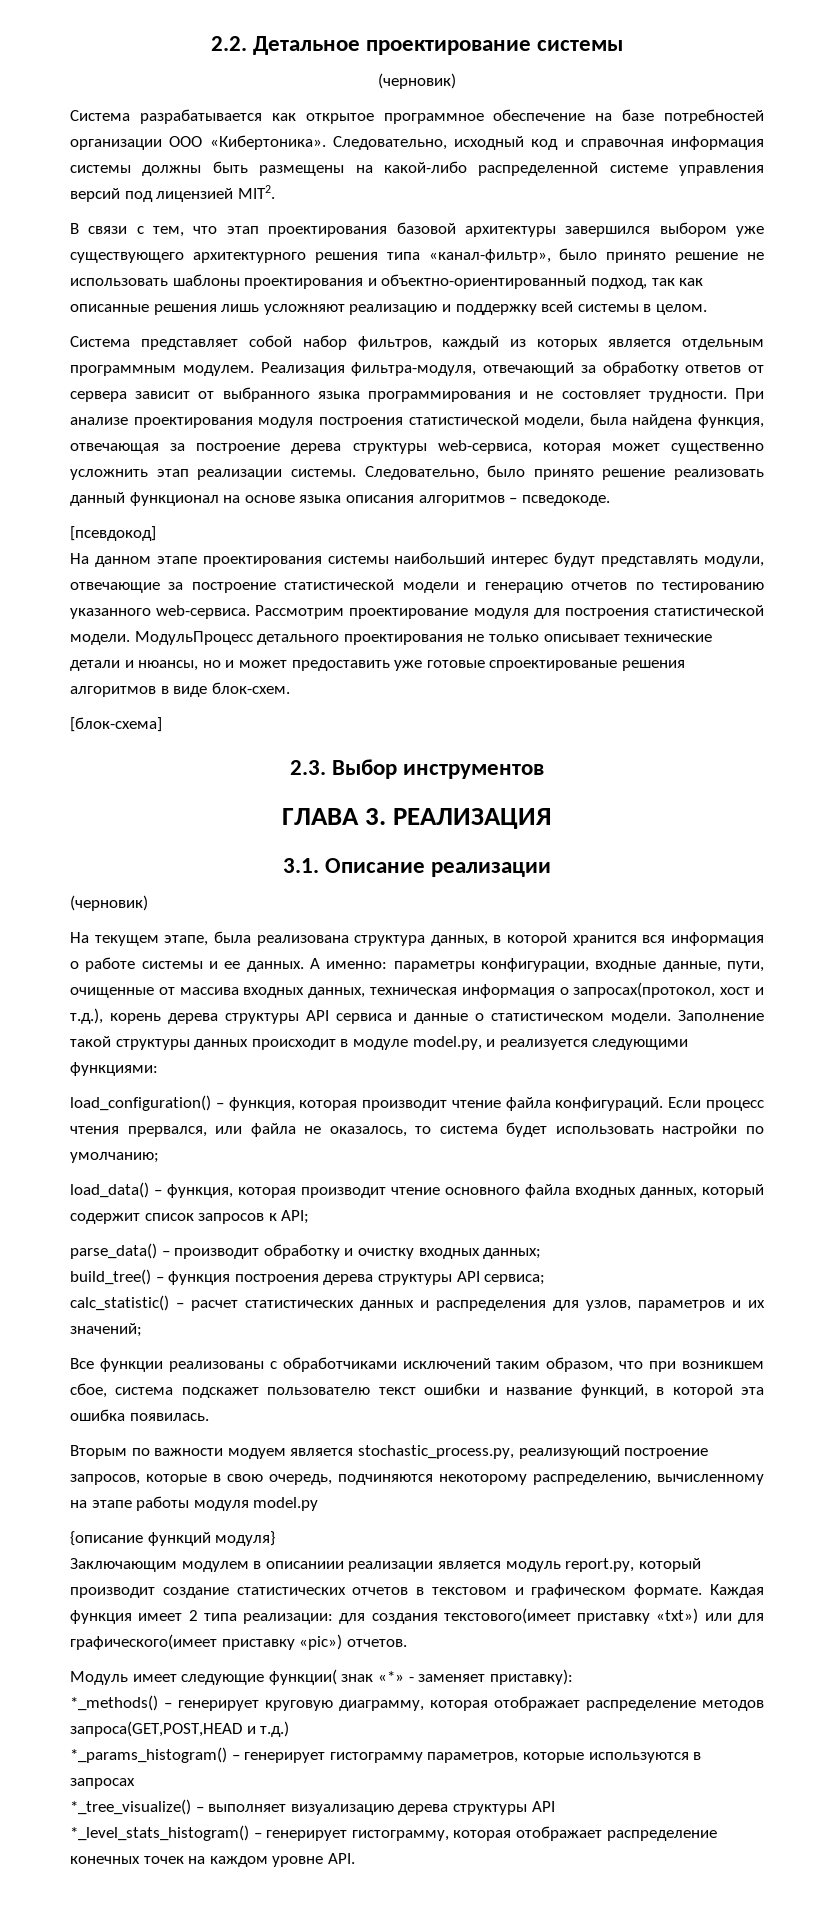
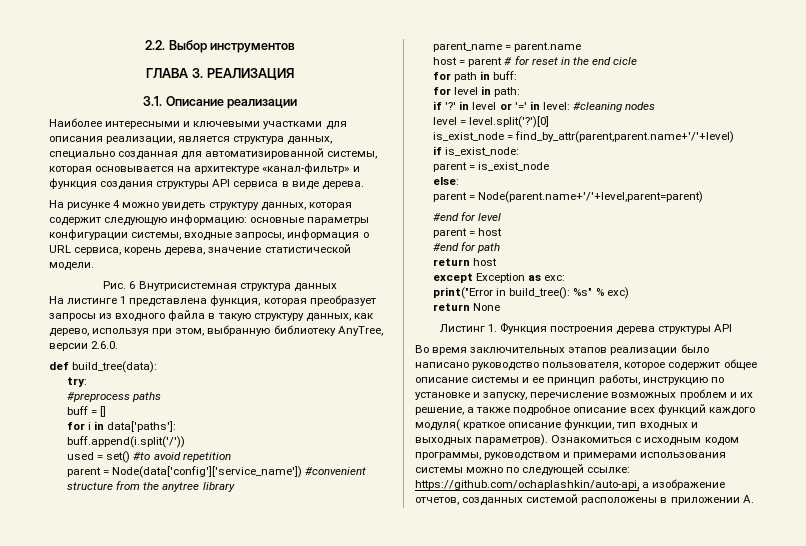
[252,36,624,55] [378,73,456,89] [70,109,764,124] [70,135,764,150] [70,161,764,176] [70,185,275,202] [70,222,764,237] [70,248,764,263] [70,274,704,289] [70,301,707,315] [70,335,764,350] [70,361,764,376] [70,387,764,402] [70,413,764,428] [70,440,764,454] [70,465,764,480] [70,492,610,506] [70,526,156,541] [70,552,764,567] [70,579,764,593] [70,605,764,619] [70,631,713,645] [70,660,685,671] [70,682,290,697] [70,717,162,732] [289,760,326,775] Детальное проектирование системы // (черновик) // Система разрабатывается как открытое программное обеспечение на базе потребностей организации ООО «Кибертоника». Следовательно, исходный код и справочная информация системы должны быть размещены на какой-либо распределенной системе управления версий под лицензией MIT2. // В связи с тем, что этап проектирования базовой архитектуры завершился выбором уже существующего архитектурного решения типа «канал-фильтр», было принято решение не использовать шаблоны проектирования и объектно-ориентированный подход, так как описанные решения лишь усложняют реализацию и поддержку всей системы в целом. // Система представляет собой набор фильтров, каждый из которых является отдельным программным модулем. Реализация фильтра-модуля, отвечающий за обработку ответов от сервера зависит от выбранного языка программирования и не состовляет трудности. При анализе проектирования модуля построения статистической модели, была найдена функция, отвечающая за построение дерева структуры web-сервиса, которая может существенно усложнить этап реализации системы. Следовательно, было принято решение реализовать данный функционал на основе языка описания алгоритмов – псведокоде. // [псевдокод] // На данном этапе проектирования системы наибольший интерес будут представлять модули, отвечающие за построение статистической модели и генерацию отчетов по тестированию указанного web-сервиса. Рассмотрим проектирование модуля для построения статистической модели. МодульПроцесс детального проектирования не только описывает технические детали и нюансы, но и может предоставить уже готовые спроектированые решения алгоритмов в виде блок-схем. // [блок-схема] // 2.3. -> (166, 45) none
[70,895,148,911] [70,931,764,946] [70,957,765,972] [70,982,764,998] [70,1008,764,1024] [70,1036,689,1050] [70,1062,158,1076] [70,1095,764,1111] [70,1122,764,1137] [70,1152,159,1163] [70,1182,764,1198] [70,1210,310,1224] [70,1243,542,1259] [70,1269,546,1285] [70,1295,765,1311] [70,1323,142,1337] [70,1357,764,1372] [70,1383,764,1398] [70,1409,209,1421] [70,1445,709,1459] [70,1474,764,1485] [70,1496,319,1511] [70,1531,276,1546] [70,1558,701,1572] [70,1584,764,1598] [70,1608,764,1624] [70,1634,407,1650] [70,1669,573,1685] [70,1695,764,1711] [70,1721,290,1737] [70,1747,702,1763] [70,1778,135,1789] [70,1799,555,1815] [70,1825,717,1841] [70,1853,355,1867] (черновик) // На текущем этапе, была реализована структура данных, в которой хранится вся информация о работе системы и ее данных. А именно: параметры конфигурации, входные данные, пути, очищенные от массива входных данных, техническая информация о запросах(протокол, хост и т.д.), корень дерева структуры API сервиса и данные о статистическом модели. Заполнение такой структуры данных происходит в модуле model.py, и реализуется следующими функциями: // load_configuration() – функция, которая производит чтение файла конфигураций. Если процесс чтения прервался, или файла не оказалось, то система будет использовать настройки по умолчанию; // load_data() – функция, которая производит чтение основного файла входных данных, который содержит список запросов к API; // parse_data() – производит обработку и очистку входных данных; // build_tree() – функция построения дерева структуры API сервиса; // calc_statistic() – расчет статистических данных и распределения для узлов, параметров и их значений; // Все функции реализованы с обработчиками исключений таким образом, что при возникшем сбое, система подскажет пользователю текст ошибки и название функций, в которой эта ошибка появилась. // Вторым по важности модуем является stochastic_process.py, реализующий построение запросов, которые в свою очередь, подчиняются некоторому распределению, вычисленному на этапе работы модуля model.py // {описание функций модуля} // Заключающим модулем в описаниии реализации является модуль report.py, который производит создание статистических отчетов в текстовом и графическом формате. Каждая функция имеет 2 типа реализации: для создания текстового(имеет приставку «txt») или для графического(имеет приставку «pic») отчетов. // Модуль имеет следующие функции( знак «*» - заменяет приставку): // *_methods() – генерирует круговую диаграмму, которая отображает распределение методов запроса(GET,POST,HEAD и т.д.) // *_params_histogram() – генерирует гистограмму параметров, которые используются в запросах // *_tree_visualize() – выполняет визуализацию дерева структуры API // *_level_stats_histogram() – генерирует гистограмму, которая отображает распределение конечных точек на каждом уровне API. -> [49,118,347,130] [49,136,333,145] [49,148,378,160] [49,163,360,174] [49,178,364,190] [49,200,352,211] [49,214,370,226] [49,229,369,241] [49,244,351,256] [49,262,94,271] [103,281,337,292] [49,295,376,307] [49,310,374,322] [49,325,383,337] [49,341,119,351] [49,361,158,373] [67,377,88,387] [67,392,162,402] [67,406,107,417] [67,421,177,432] [67,436,186,448] [67,451,231,463] [67,466,367,478] [67,481,235,492] [433,42,582,52] [433,56,638,67] [433,71,518,82] [433,86,521,97] [433,101,656,112] [433,116,550,128] [433,131,735,143] [433,146,520,156] [433,162,550,172] [433,177,460,185] [433,191,704,203] [433,212,502,221] [433,228,503,238] [433,242,501,253] [433,258,498,266] [433,273,566,283] [433,287,629,299] [433,303,501,311] [439,323,733,335] [415,344,709,355] [415,359,757,371] [415,374,724,385] [415,389,753,400] [415,404,755,416] [415,419,698,431] [415,434,739,446] [415,452,727,461] [415,464,631,476] [415,479,726,490] [415,494,754,506] Наиболее интересными и ключевыми участками для описания реализации, является структура данных, специально созданная для автоматизированной системы, которая основывается на архитектуре «канал-фильтр» и функция создания структуры API сервиса в виде дерева. // На рисунке 4 можно увидеть структуру данных, которая содержит следующую информацию: основные параметры конфигурации системы, входные запросы, информация о URL сервиса, корень дерева, значение статистической модели. // Рис. 6 Внутрисистемная структура данных // На листинге 1 представлена функция, которая преобразует запросы из входного файла в такую структуру данных, как дерево, используя при этом, выбранную библиотеку AnyTree, версии 2.6.0. // def build_tree(data): // try: // #preprocess paths // buff = [] // for i in data['paths']: // buff.append(i.split('/')) // used = set() #to avoid repetition // parent = Node(data['config']['service_name']) #convenient structure from the anytree library // parent_name = parent.name // host = parent # for reset in the end cicle // for path in buff: // for level in path: // if '?' in level or '=' in level: #cleaning nodes // level = level.split('?')[0] // is_exist_node = find_by_attr(parent,parent.name+'/'+level) // if is_exist_node: // parent = is_exist_node // else: // parent = Node(parent.name+'/'+level,parent=parent) // #end for level // parent = host // #end for path // return host // except Exception as exc: // print("Error in build_tree(): %s" % exc) // return None // Листинг 1. Функция построения дерева структуры API // Во время заключительных этапов реализации было написано руководство пользователя, которое содержит общее описание системы и ее принцип работы, инструкцию по установке и запуску, перечисление возможных проблем и их решение, а также подробное описание всех функций каждого модуля( краткое описание функции, тип входных и выходных параметров). Ознакомиться с исходным кодом программы, руководством и примерами использования системы можно по следующей ссылке: https://github.com/ochaplashkin/auto-api, а изображение отчетов, созданных системой расположены в приложении А.

